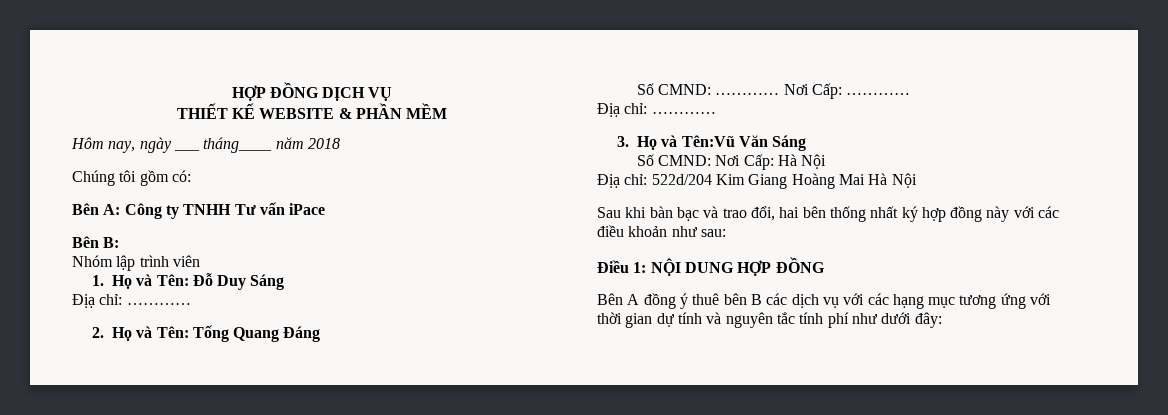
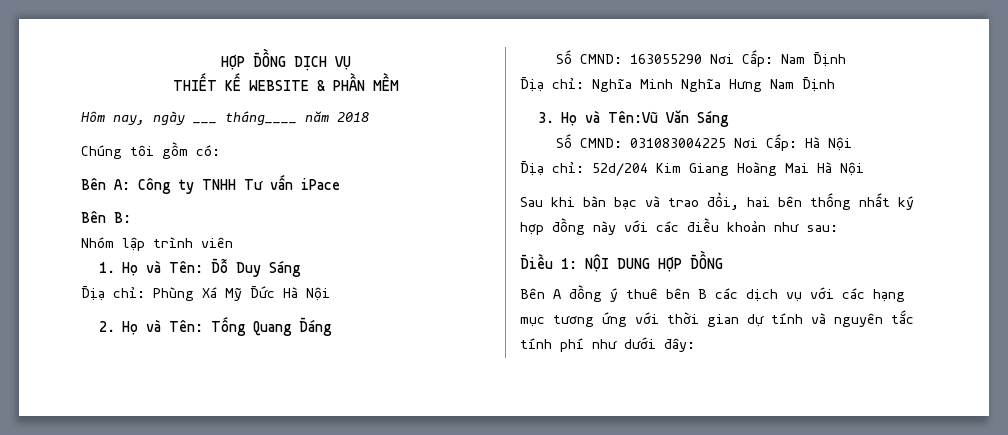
[126,303,191,305] ………… -> [153,286,330,301] Phùng Xá Mỹ Đức Hà Nội
[715,83,911,99] [597,103,716,117] ………… Nơi Cấp: ………… // Địạ chỉ: ………… -> [629,50,846,67] [520,77,835,92] 163055290 Nơi Cấp: Nam Định // Địạ chỉ: Nghĩa Minh Nghĩa Hưng Nam Định
(712, 160) none -> [629,138,726,148] 031083004225
[651,174,712,185] 522d/204 -> [592,163,648,176] 52d/204

